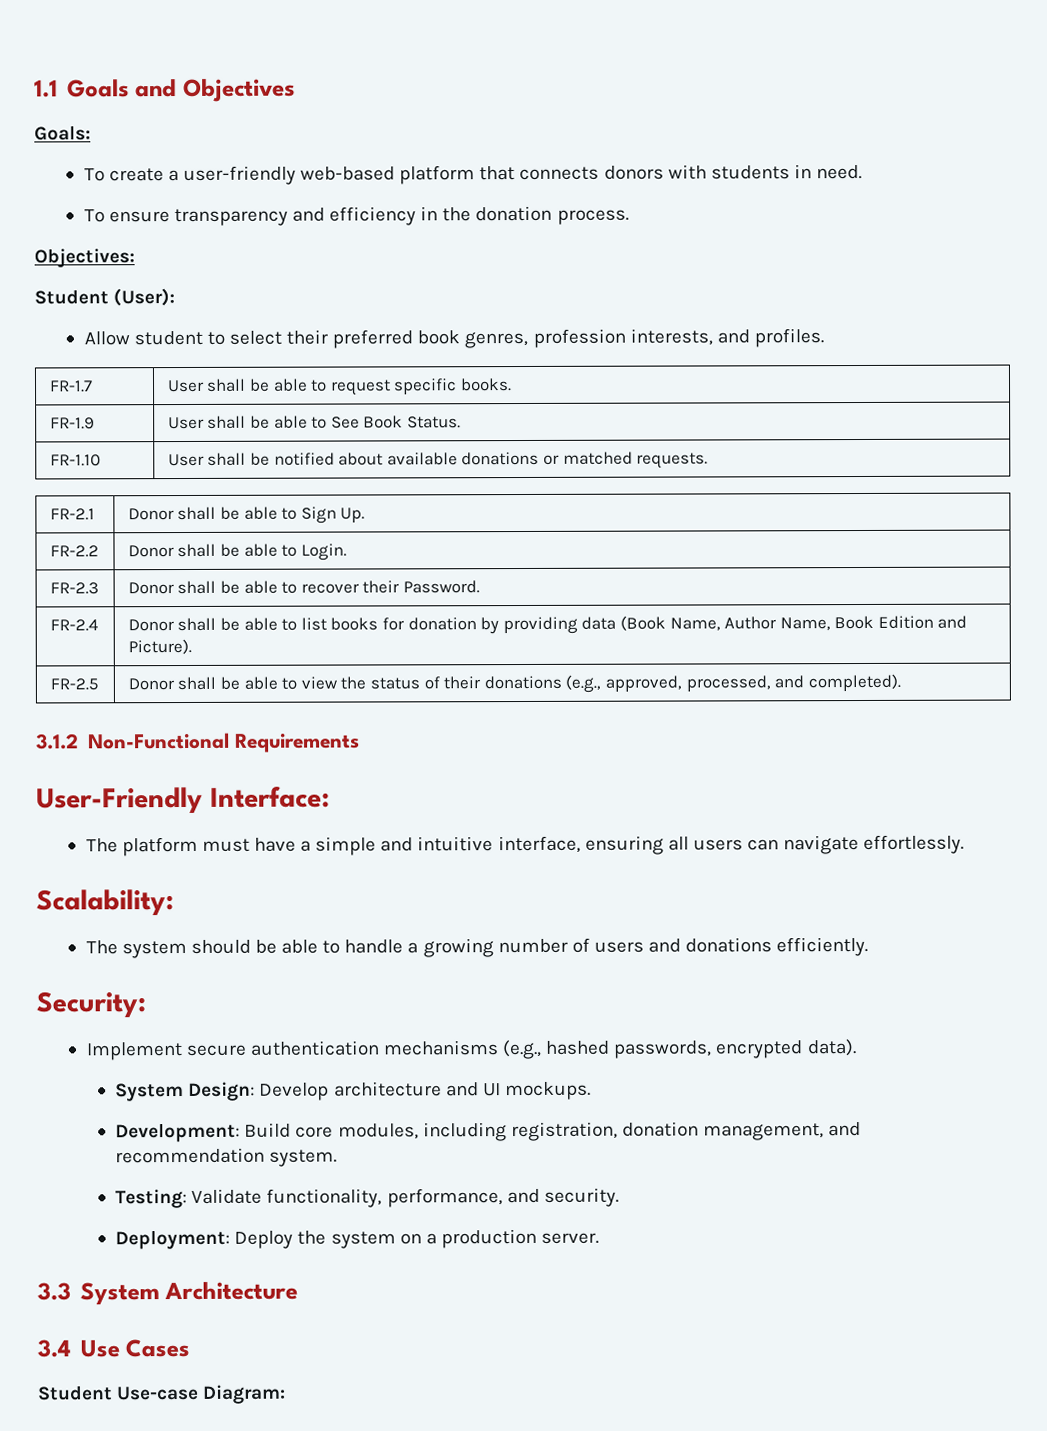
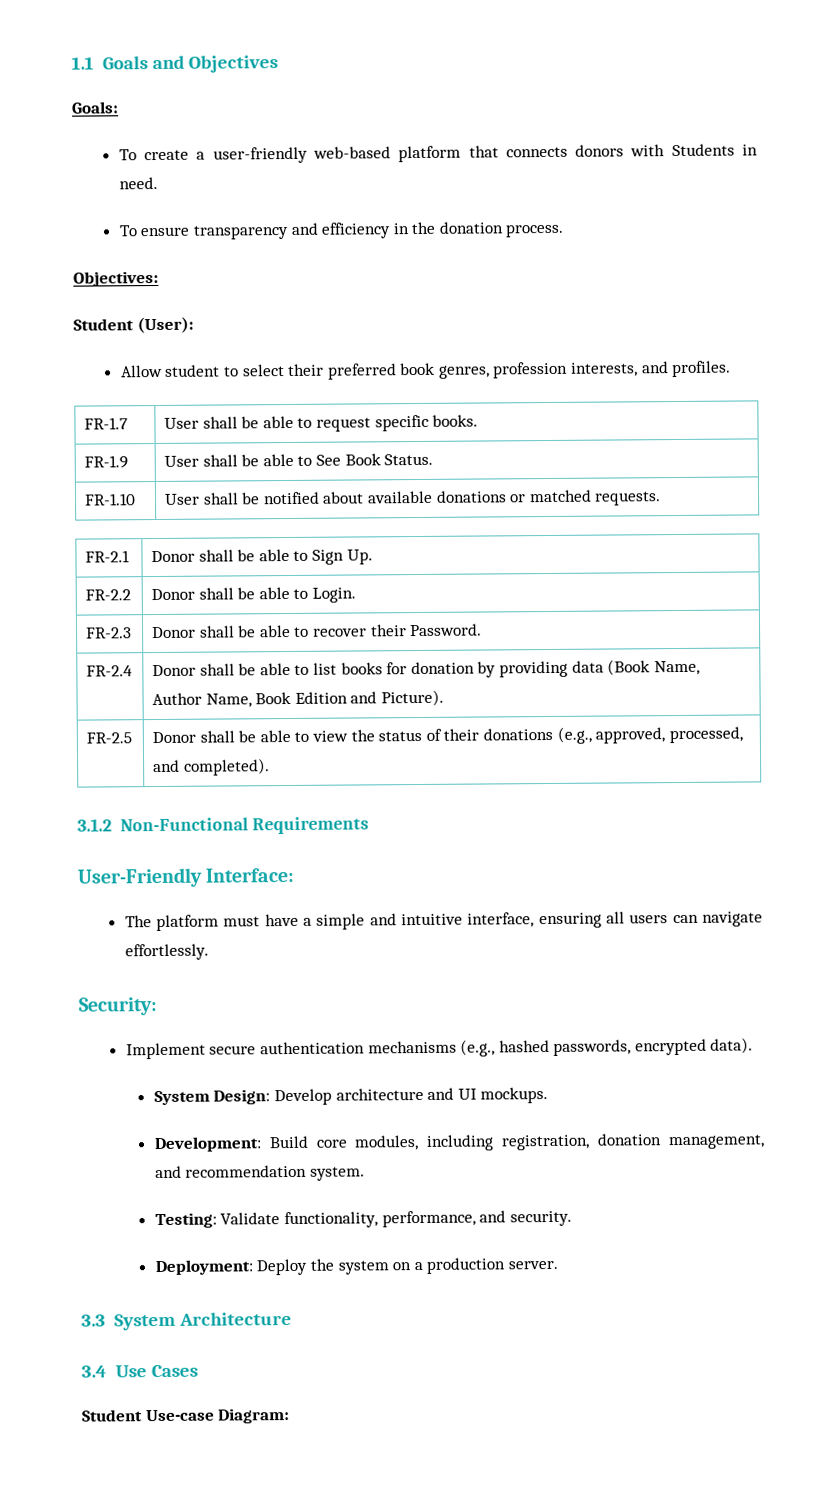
[710,165,790,180] students -> [671,143,735,157] Students
[36,889,174,916] [85,936,869,959] // Scalability: // The system should be able to handle a growing number of users and donations efficiently. -> (209, 952) none

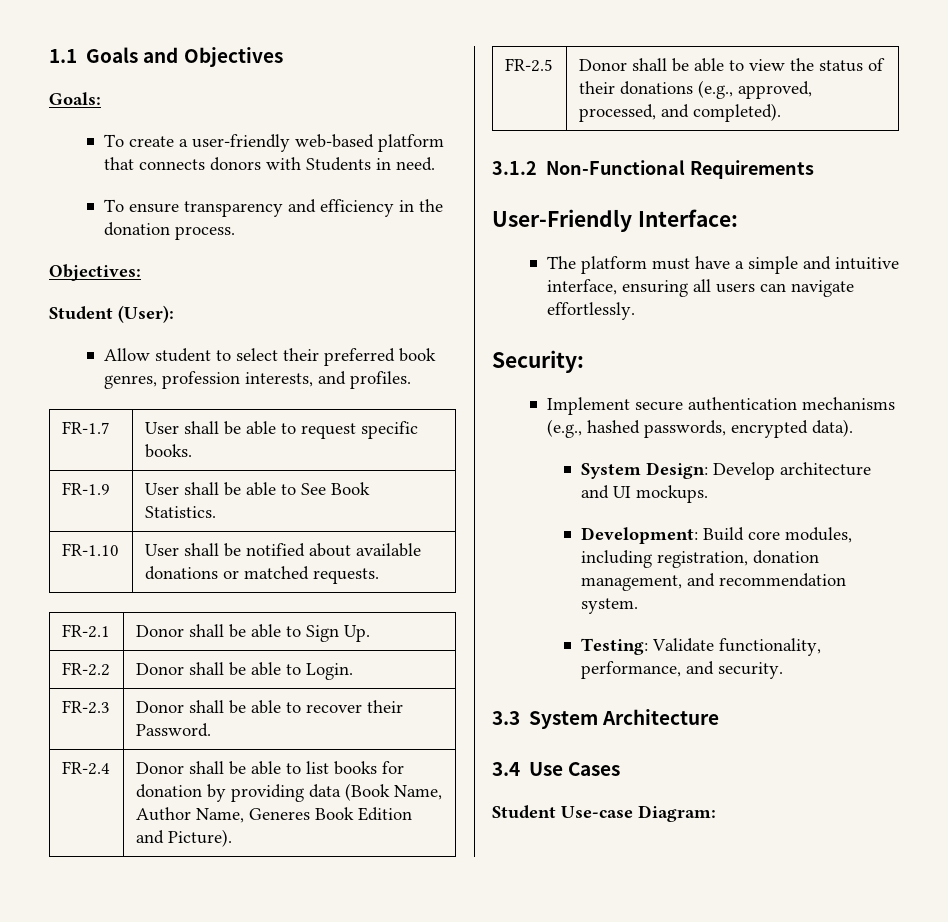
[384,453,434,466] Status. -> [144,506,216,518] Statistics.
(252, 700) none -> [248,808,310,820] Generes
[154,1257,558,1276] // Deployment: Deploy the system on a production server. -> (783, 670) none

